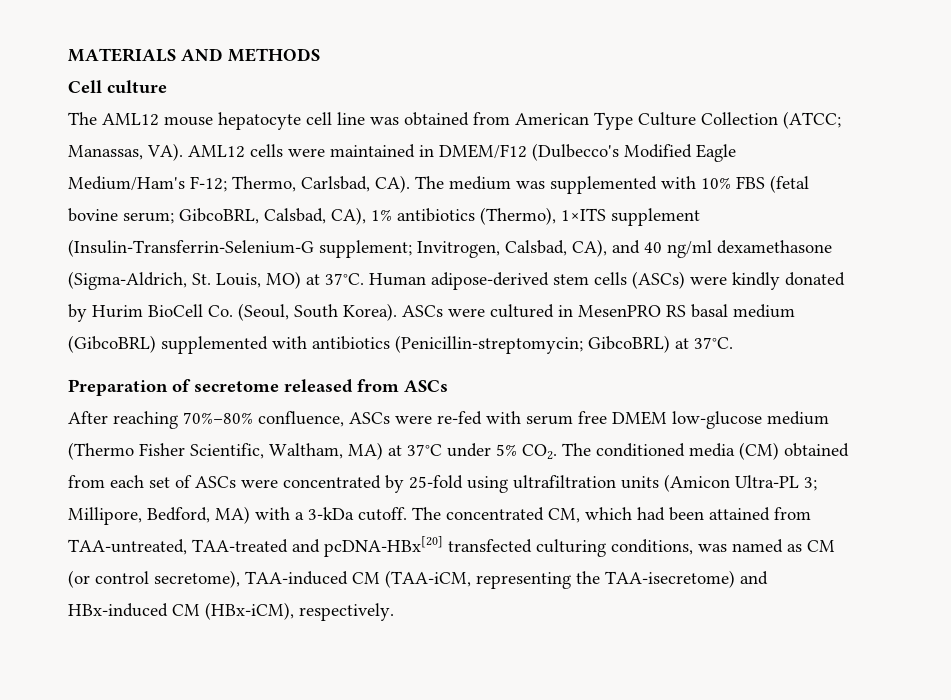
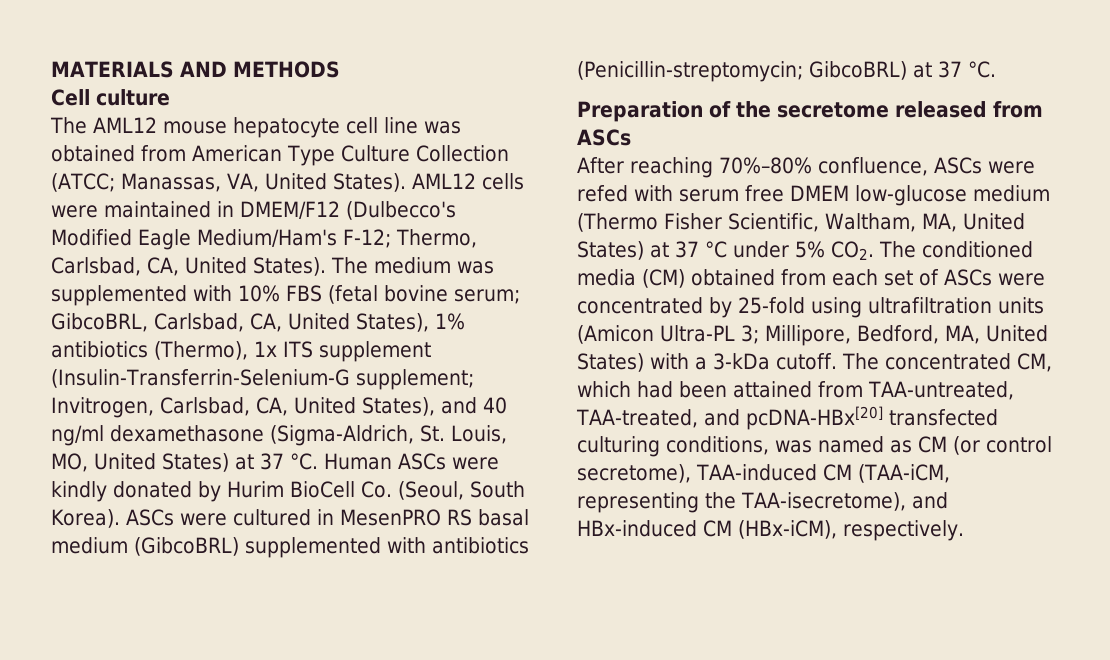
[147,143,183,161] VA). -> [226,173,406,192] VA, United States).
[375,175,410,193] CA). -> [147,257,326,276] CA, United States).
[264,207,366,225] Calsbad, CA), -> [154,313,429,332] Carlsbad, CA, United States),
[561,208,606,221] 1×ITS -> [254,341,313,358] 1x ITS
[505,239,607,257] Calsbad, CA), -> [160,397,435,416] Carlsbad, CA, United States),
[266,271,685,290] MO) at 37°C. Human adipose-derived stem cells (ASCs) -> [51,453,446,472] MO, United States) at 37 °C. Human ASCs
[694,337,733,349] 37°C. -> [937,61,996,78] 37 °C.
(191, 385) none -> [736,101,771,118] the
[437,411,482,425] re-fed -> [577,185,628,202] refed
[348,442,442,460] MA) at 37°C -> [921,213,1025,232] [577,241,727,260] MA, United States) at 37 °C
[215,506,250,524] MA) -> [945,325,1048,344] [577,353,644,372] MA, United States)
[192,539,288,553] TAA-treated -> [576,409,698,428] TAA-treated,
[605,570,735,588] TAA-isecretome) -> [741,492,906,511] TAA-isecretome),

